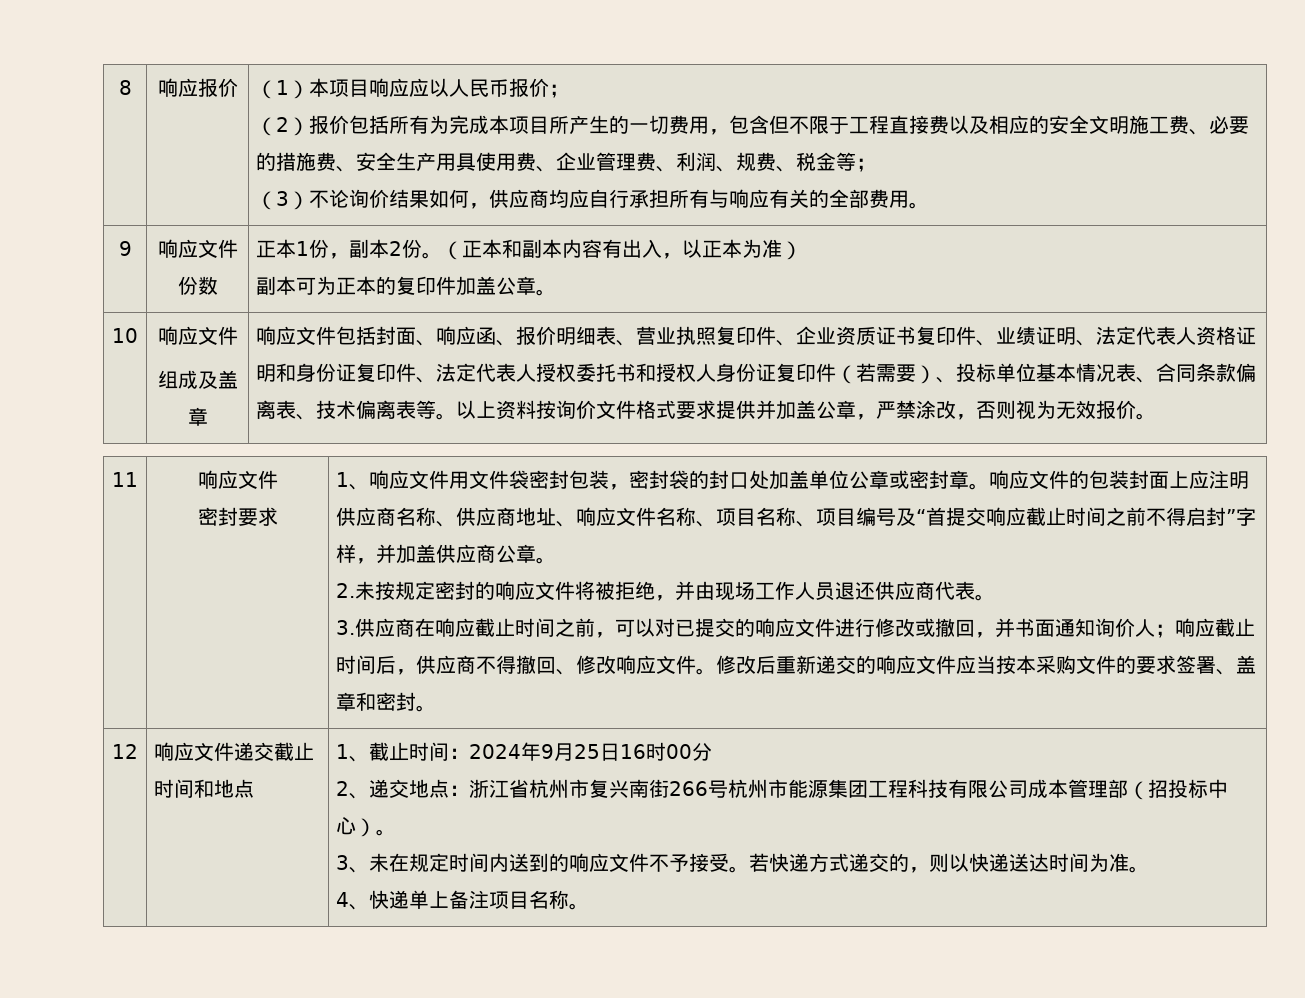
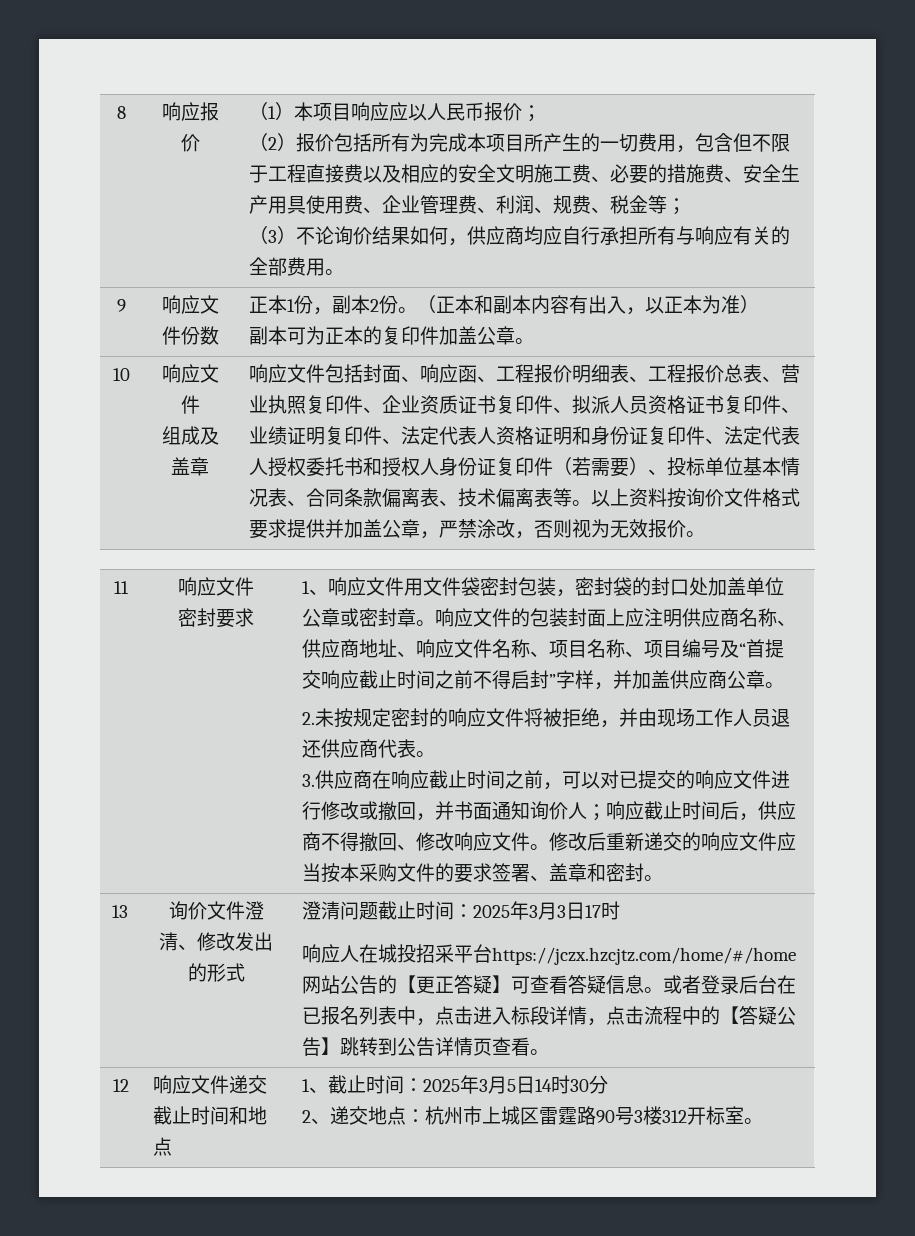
(517, 343) none -> [496,364,535,383] 工程
(637, 343) none -> [648,364,782,383] 工程报价总表、
(997, 343) none -> [572,395,801,414] 拟派人员资格证书复印件、
(1077, 336) none -> [325,426,383,445] 复印件
(437, 708) none -> [112,905,129,918] [168,901,264,920] [159,932,273,951] [187,963,245,982] [302,901,621,920] [302,944,797,965] [302,975,797,994] [302,1006,797,1026] [302,1037,550,1056] // 13 | 询价文件澄清、修改发出的形式 | 澄清问题截止时间：2025年3月3日17时 // 响应人在城投招采平台https://jczx.hzcjtz.com/home/#/home网站公告的【更正答疑】可查看答疑信息。或者登录后台在已报名列表中，点击进入标段详情，点击流程中的【答疑公告】跳转到公告详情页查看。
[469,742,693,761] 2024年9月25日16时00 -> [423,1075,590,1094] 2025年3月5日14时30
[469,779,1229,800] [336,817,397,837] [336,853,1150,873] [336,890,570,910] 浙江省杭州市复兴南街266号杭州市能源集团工程科技有限公司成本管理部（招投标中心）。 // 3、未在规定时间内送到的响应文件不予接受。若快递方式递交的，则以快递送达时间为准。 // 4、快递单上备注项目名称 -> [425,1106,745,1125] 杭州市上城区雷霆路90号3楼312开标室

